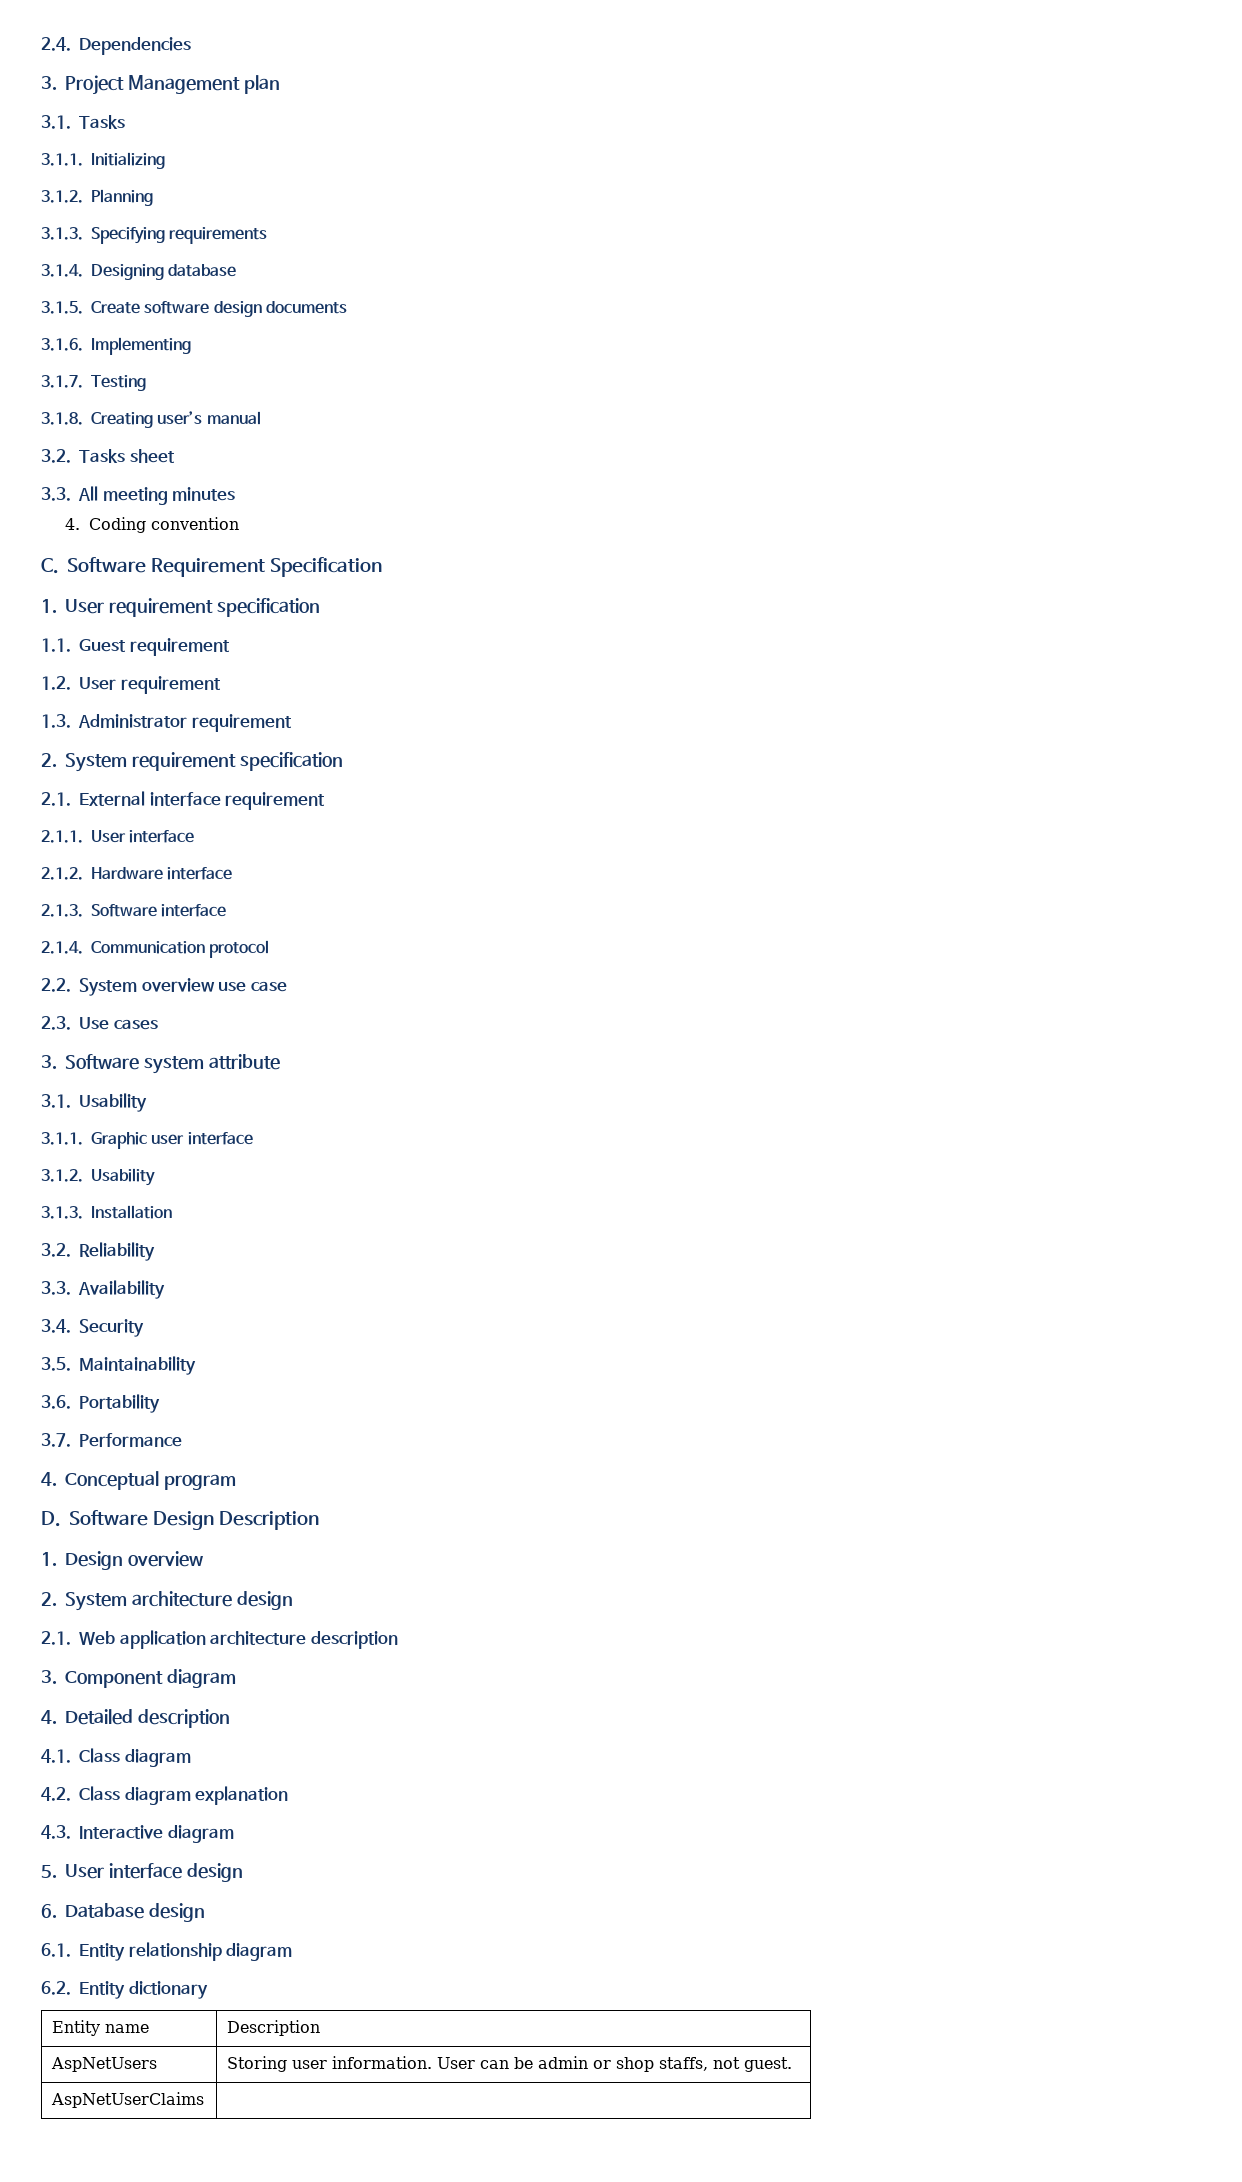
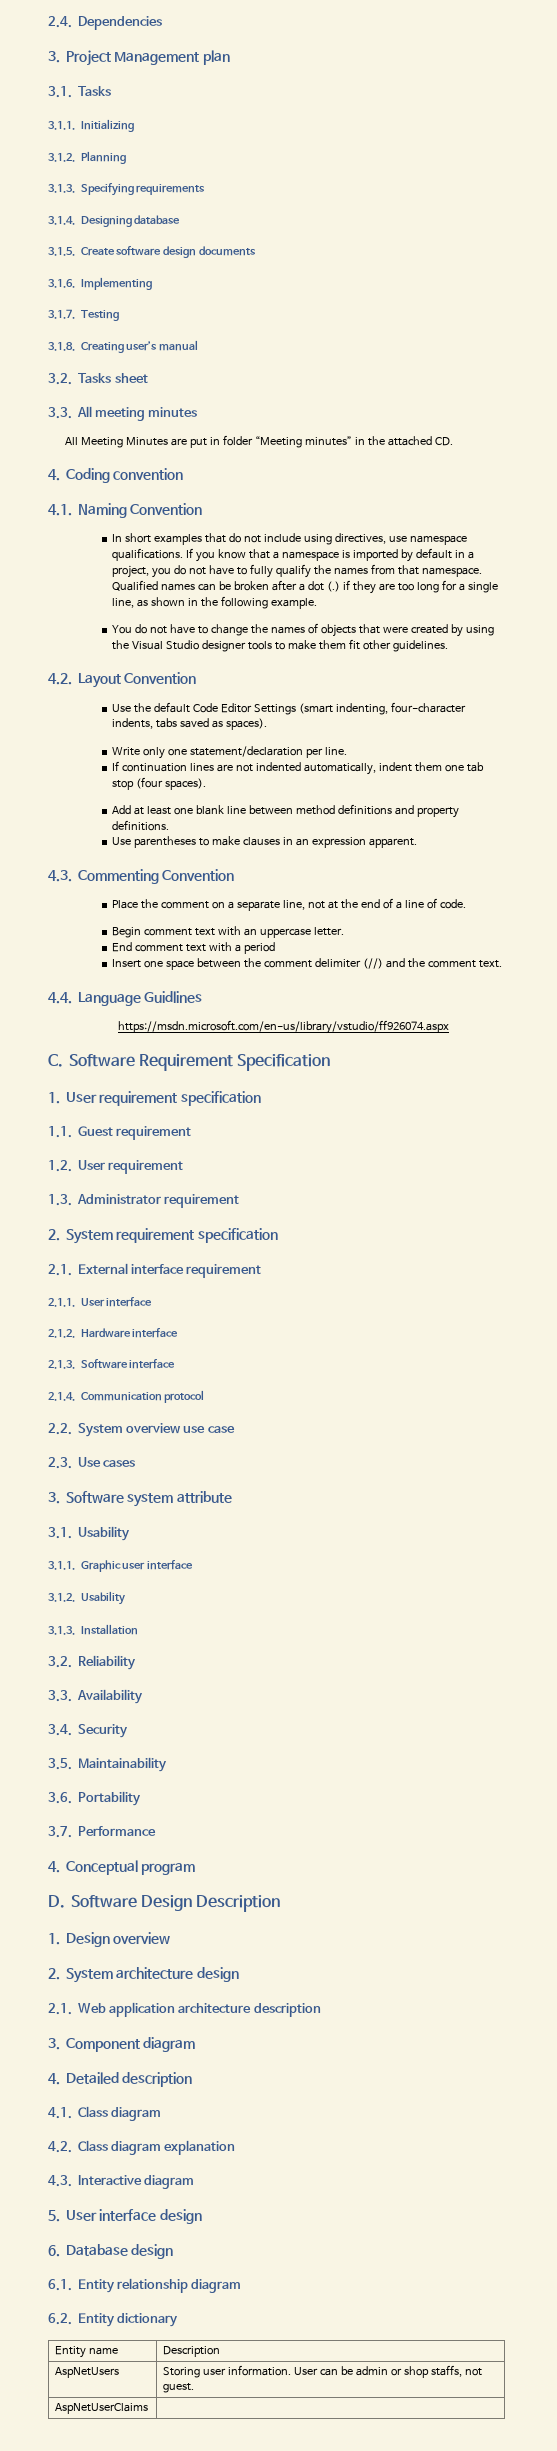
[64,517,239,533] 4. Coding convention -> [65,435,454,448] [48,468,184,483] [48,503,203,518] [112,533,467,545] [112,548,474,562] [112,564,482,578] [112,580,498,594] [112,596,318,609] [112,623,494,637] [112,639,448,652] [48,672,197,688] [112,702,467,715] [112,718,268,730] [112,746,348,759] [112,761,484,775] [112,777,207,790] [112,804,459,818] [112,820,170,831] [112,836,418,848] [48,869,235,884] [112,898,466,911] [112,926,345,938] [112,942,276,954] [112,958,502,970] [48,991,203,1006] [117,1020,449,1034] All Meeting Minutes are put in folder “Meeting minutes” in the attached CD. // 4. Coding convention // 4.1. Naming Convention // In short examples that do not include using directives, use namespace qualifications. If you know that a namespace is imported by default in a project, you do not have to fully qualify the names from that namespace. Qualified names can be broken after a dot (.) if they are too long for a single line, as shown in the following example. // You do not have to change the names of objects that were created by using the Visual Studio designer tools to make them fit other guidelines. // 4.2. Layout Convention // Use the default Code Editor Settings (smart indenting, four-character indents, tabs saved as spaces). // Write only one statement/declaration per line. // If continuation lines are not indented automatically, indent them one tab stop (four spaces). // Add at least one blank line between method definitions and property definitions. // Use parentheses to make clauses in an expression apparent. // 4.3. Commenting Convention // Place the comment on a separate line, not at the end of a line of code. // Begin comment text with an uppercase letter. // End comment text with a period // Insert one space between the comment delimiter (//) and the comment text. // 4.4. Language Guidlines // https://msdn.microsoft.com/en-us/library/vstudio/ff926074.aspx

